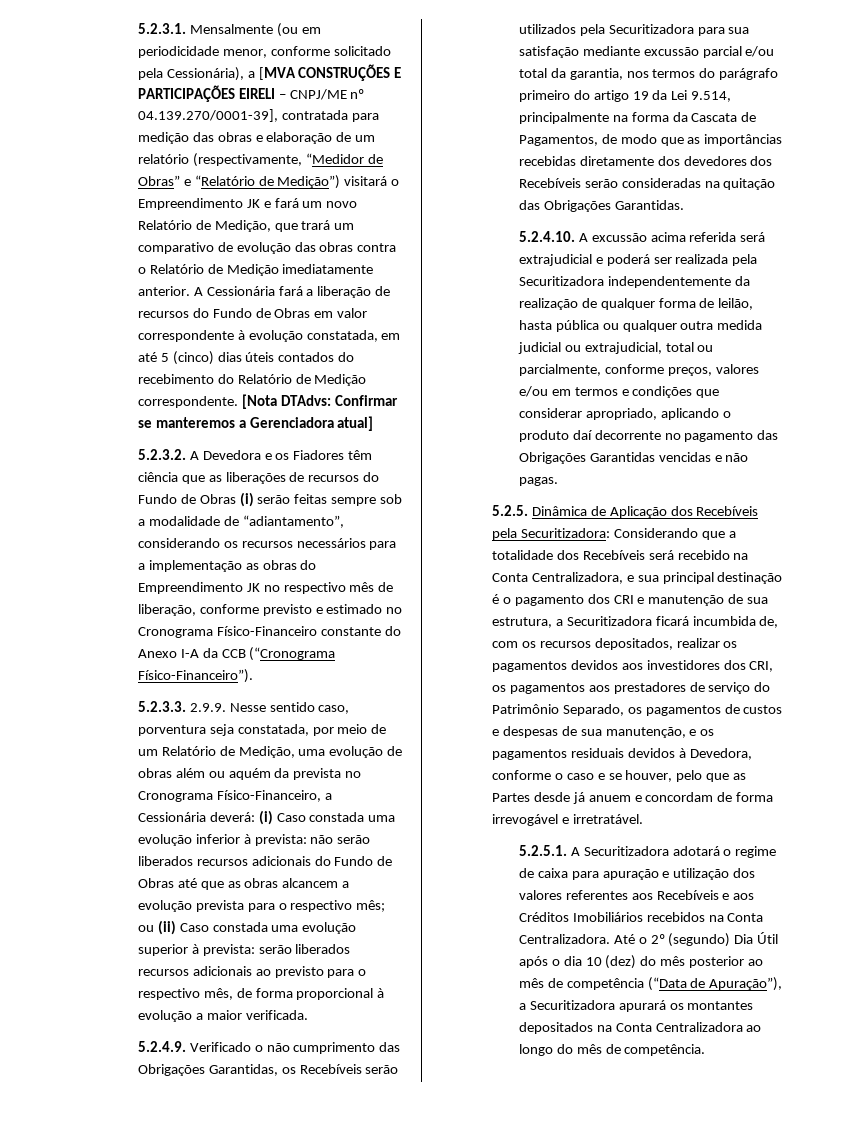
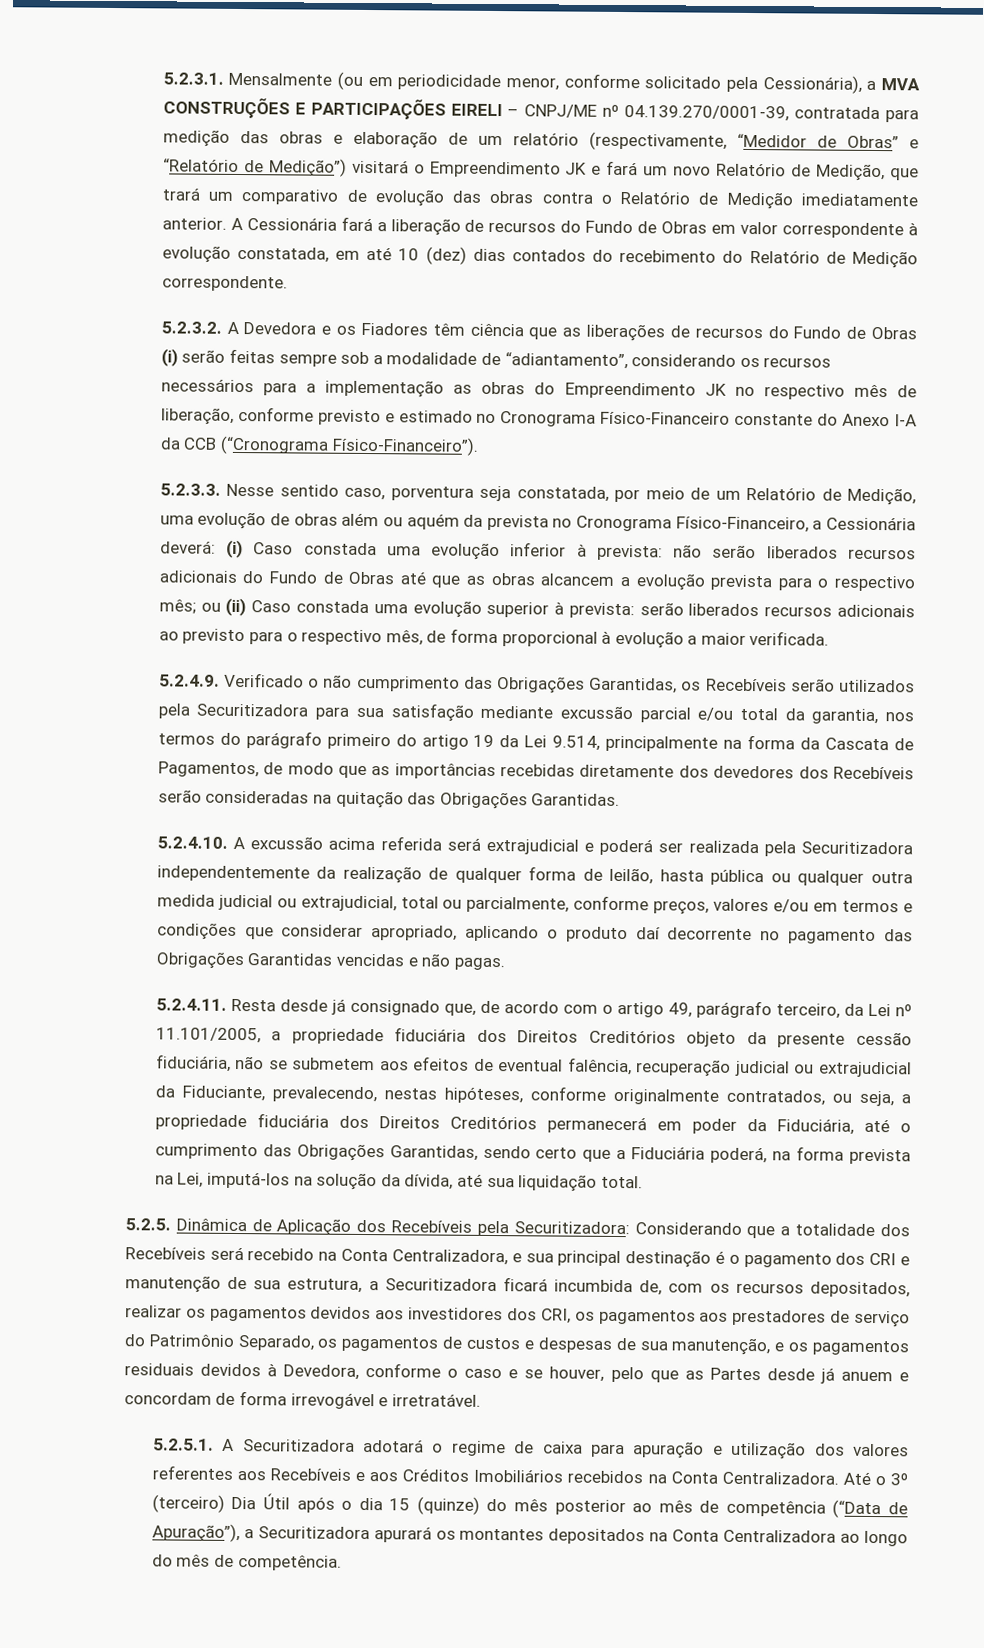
[258,67,296,80] [MVA -> [880,78,920,91] MVA
[137,109,278,122] 04.139.270/0001-39], -> [624,105,790,122] 04.139.270/0001-39,
[160,351,275,365] 5 (cinco) dias úteis -> [398,246,506,265] 10 (dez) dias
[241,394,398,409] [137,416,374,431] [Nota DTAdvs: Confirmar se manteremos a Gerenciadora atual] -> (288, 283) none
[189,703,226,712] 2.9.9. -> (221, 489) none
(558, 481) none -> [155,998,912,1019] [155,1027,912,1048] [155,1054,912,1078] [154,1085,911,1107] [154,1113,911,1135] [154,1143,911,1165] [154,1171,643,1192] // 5.2.4.11. Resta desde já consignado que, de acordo com o artigo 49, parágrafo terceiro, da Lei nº 11.101/2005, a propriedade fiduciária dos Direitos Creditórios objeto da presente cessão fiduciária, não se submetem aos efeitos de eventual falência, recuperação judicial ou extrajudicial da Fiduciante, prevalecendo, nestas hipóteses, conforme originalmente contratados, ou seja, a propriedade fiduciária dos Direitos Creditórios permanecerá em poder da Fiduciária, até o cumprimento das Obrigações Garantidas, sendo certo que a Fiduciária poderá, na forma prevista na Lei, imputá-los na solução da dívida, até sua liquidação total.
[650,933,731,947] 2º (segundo) -> [890,1473,908,1486] [151,1494,225,1513] 3º (terceiro)
[585,955,637,969] 10 (dez) -> [389,1496,480,1515] 15 (quinze)

